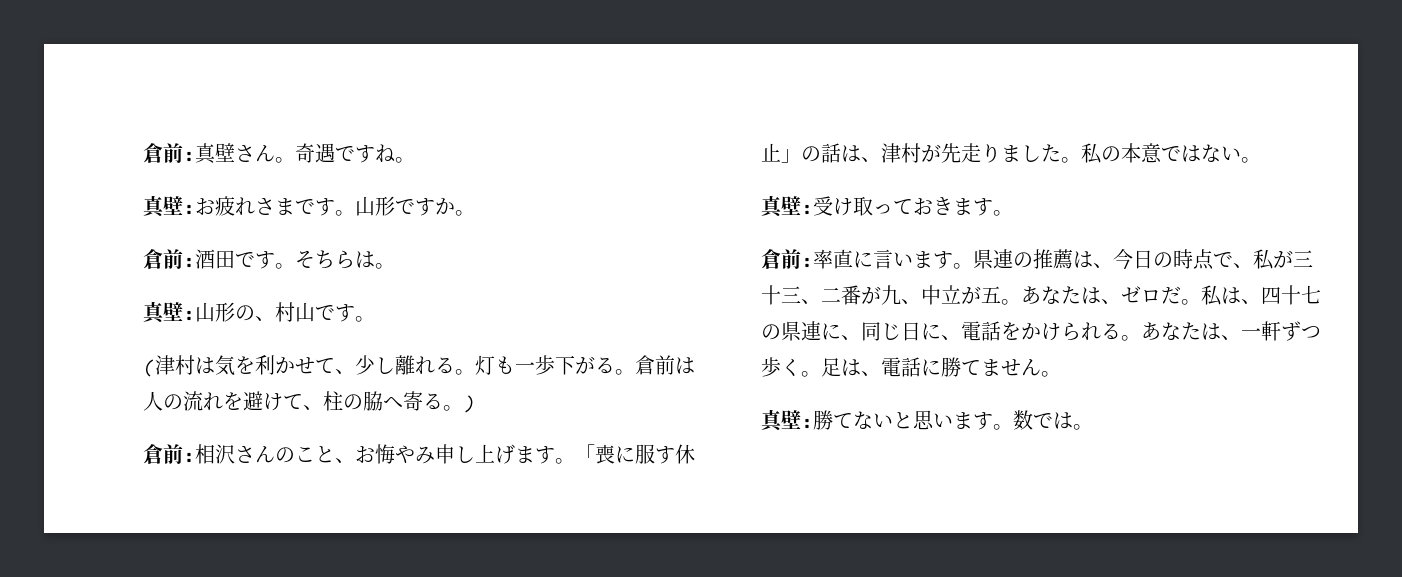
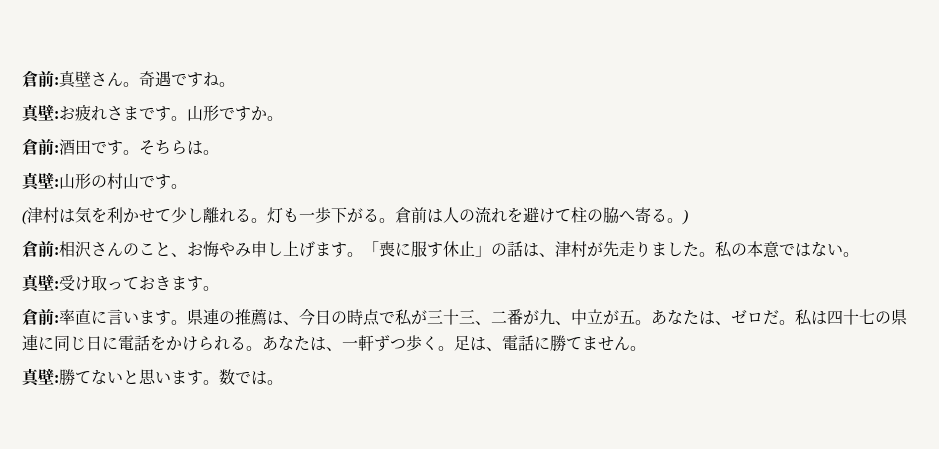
[255,316,275,321] 、 -> (107, 181) none
[335,369,355,374] 、 -> (171, 215) none
[303,405,323,410] 、 -> (571, 215) none
[1233,263,1253,268] 、 -> (395, 317) none
[1241,299,1261,304] 、 -> (827, 318) none
[841,335,861,340] 、 -> (54, 343) none
[941,335,961,340] 、 -> (118, 343) none

